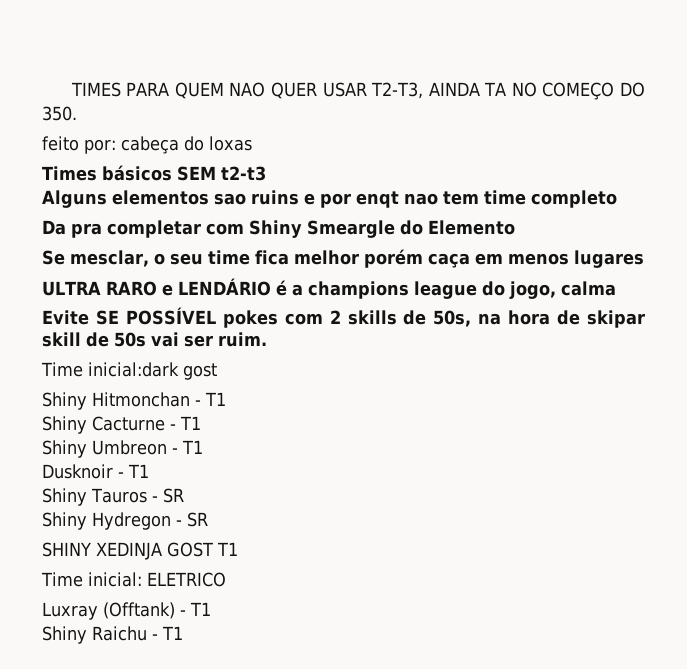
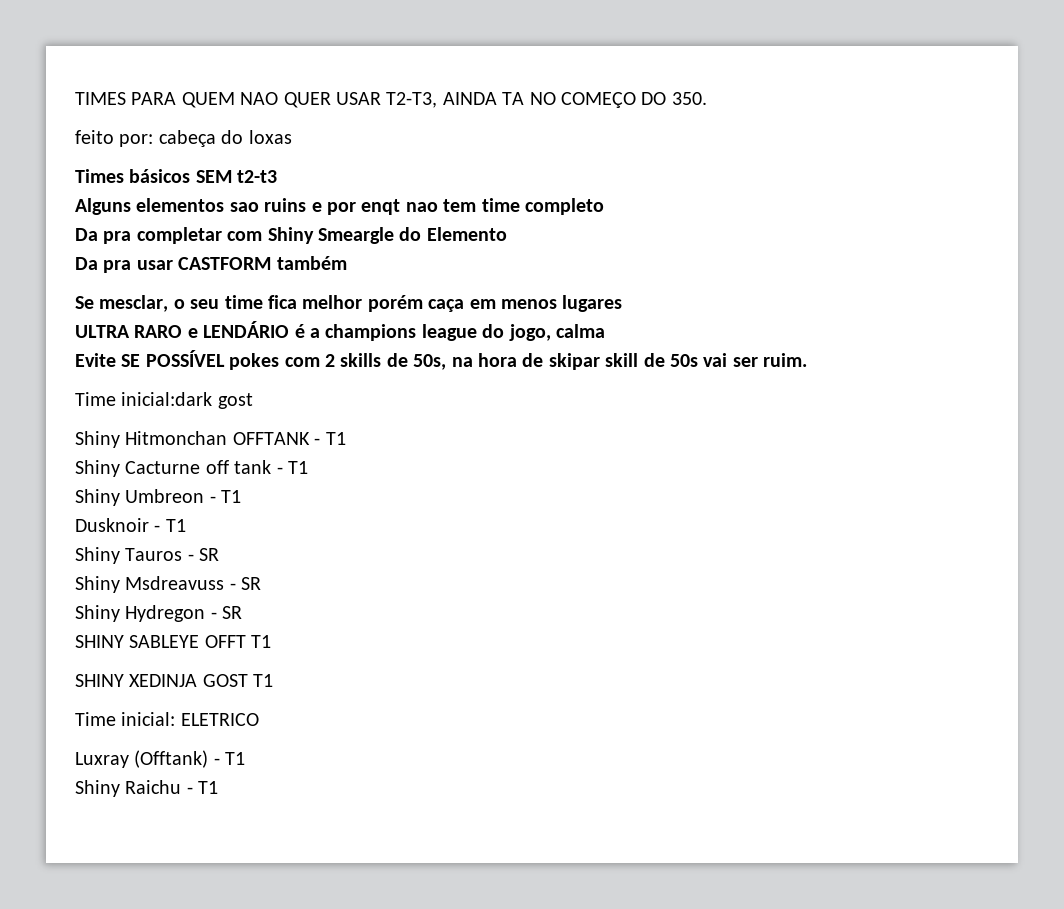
(515, 227) none -> [75,256,347,273] // Da pra usar CASTFORM também
(190, 399) none -> [232,432,310,445] OFFTANK
(165, 423) none -> [205,460,272,474] off tank
(184, 495) none -> [75,576,262,593] // Shiny Msdreavuss - SR
(208, 519) none -> [75,635,272,648] // SHINY SABLEYE OFFT T1

